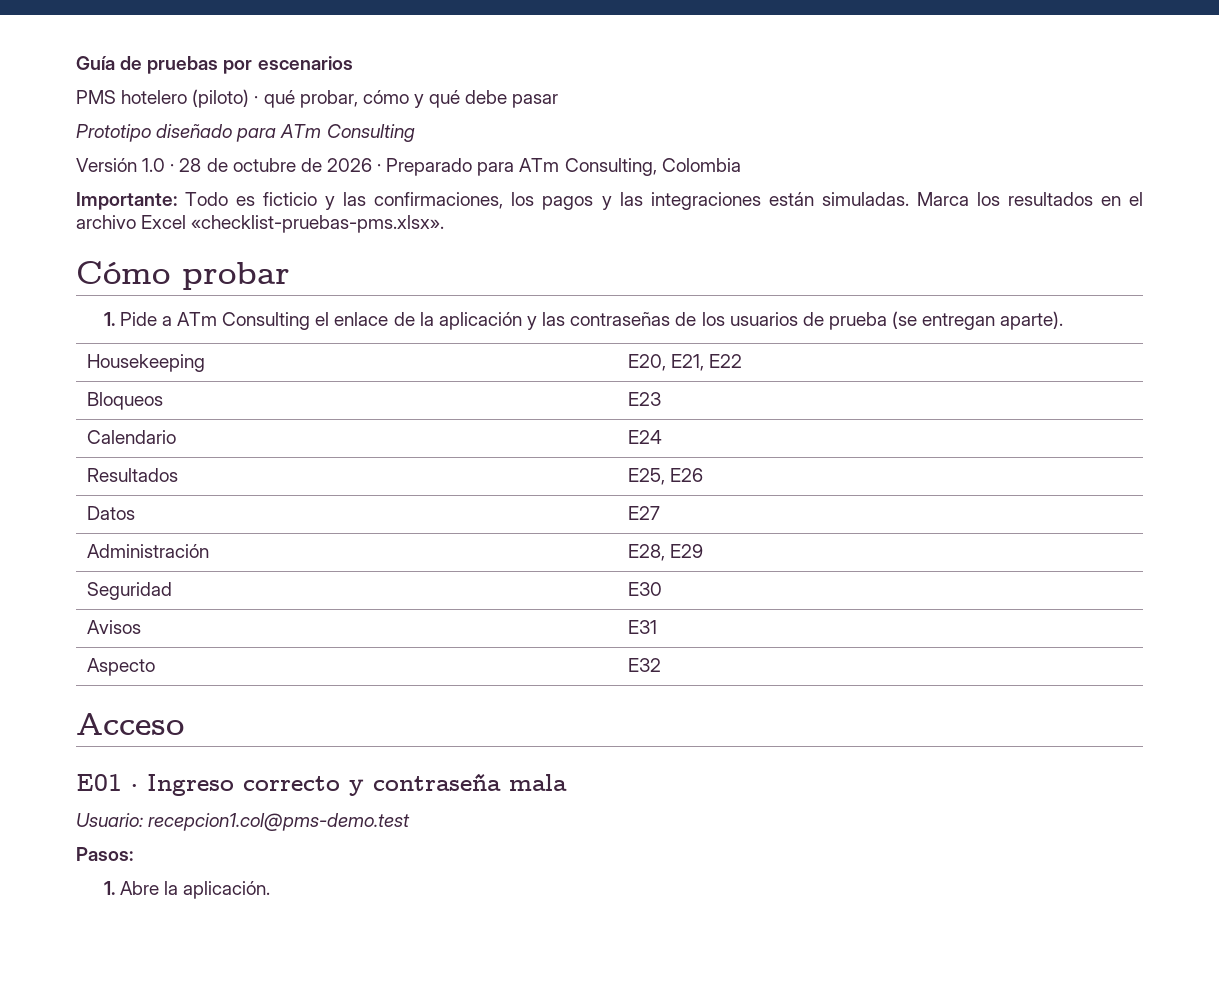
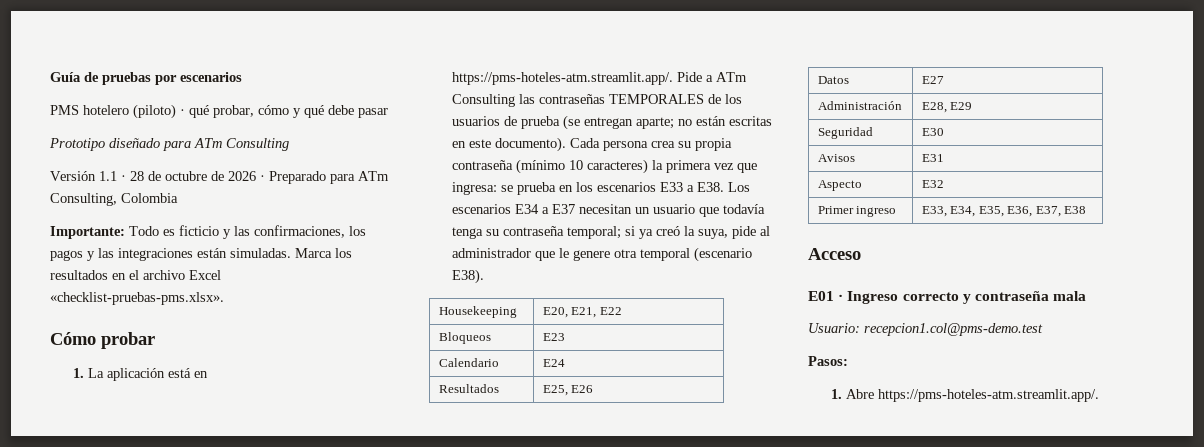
[142,158,166,172] 1.0 -> [99,171,117,181] 1.1
[119,312,537,330] Pide a ATm Consulting el enlace de la aplicación y -> [88,368,209,381] [452,72,748,85] [452,94,516,107] La aplicación está en https://pms-hoteles-atm.streamlit.app/. Pide a ATm Consulting
(671, 319) none -> [609,94,705,104] TEMPORALES
[1000,311,1064,330] aparte). -> [636,116,773,129] [452,137,733,152] [452,159,758,174] [452,182,751,195] [452,204,766,217] [452,226,771,239] [452,247,753,262] [452,269,485,284] aparte; no están escritas en este documento). Cada persona crea su propia contraseña (mínimo 10 caracteres) la primera vez que ingresa: se prueba en los escenarios E33 a E38. Los escenarios E34 a E37 necesitan un usuario que todavía tenga su contraseña temporal; si ya creó la suya, pide al administrador que le genere otra temporal (escenario E38).
(661, 665) none -> [817,206,897,217] [921,206,1087,217] // Primer ingreso | E33, E34, E35, E36, E37, E38
[163,881,271,899] la aplicación. -> [878,389,1100,402] https://pms-hoteles-atm.streamlit.app/.

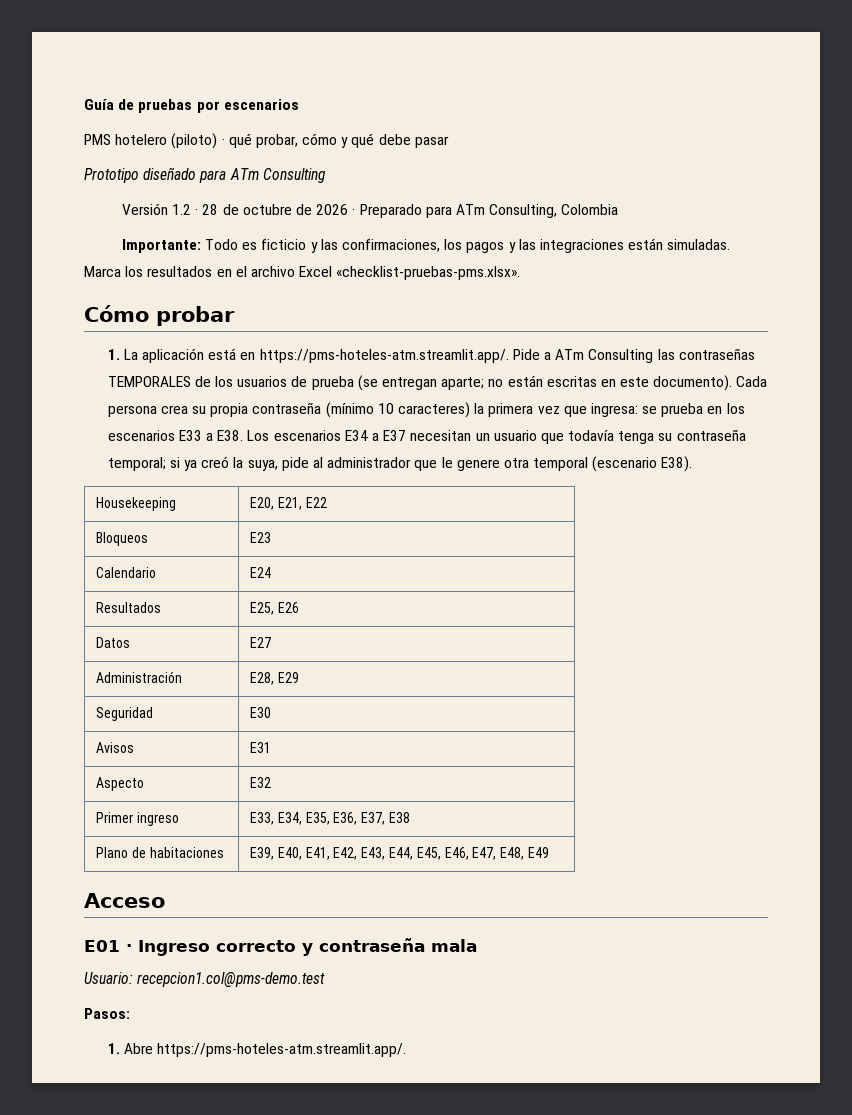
[99,171,117,181] 1.1 -> [172,204,192,215] 1.2
(1087, 210) none -> [96,847,224,858] [250,847,549,860] // Plano de habitaciones | E39, E40, E41, E42, E43, E44, E45, E46, E47, E48, E49

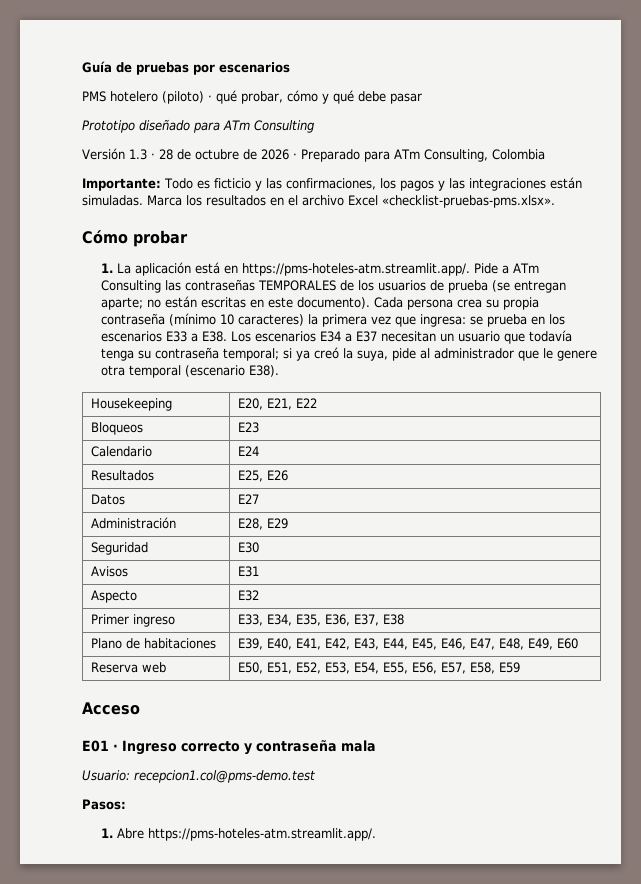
[172,204,192,215] 1.2 -> [129,149,147,160] 1.3
[527,847,549,858] E49 -> [527,638,578,650] [90,662,166,673] [237,662,520,674] E49, E60 // Reserva web | E50, E51, E52, E53, E54, E55, E56, E57, E58, E59

